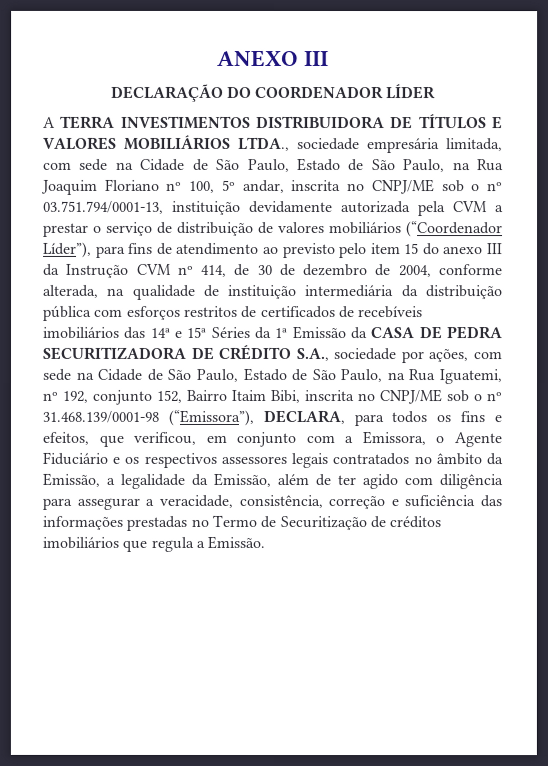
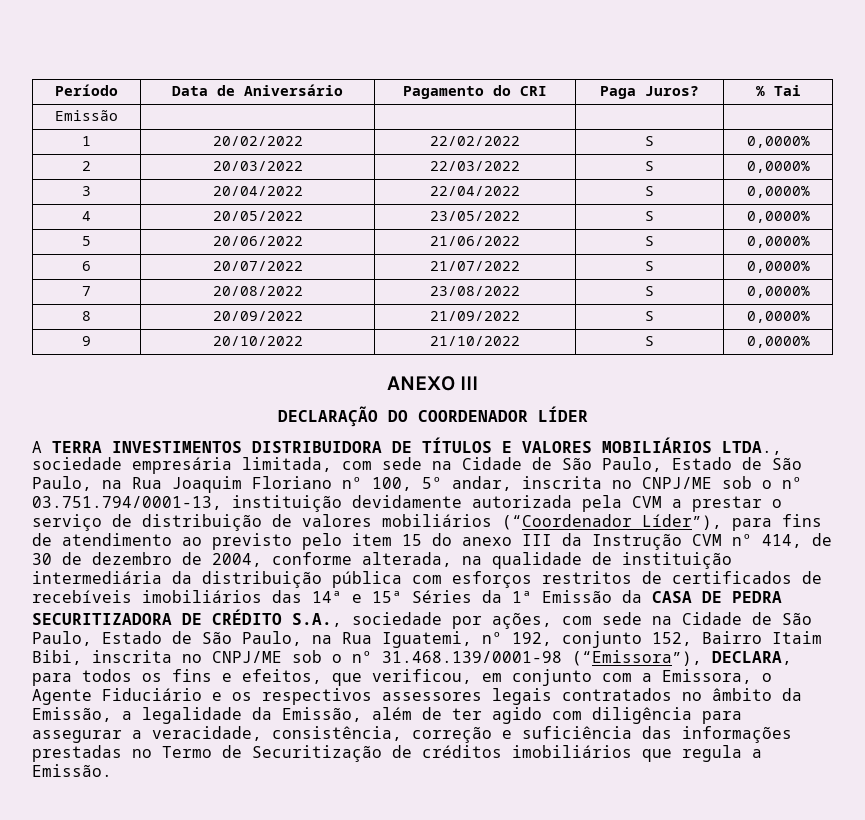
(217, 58) none -> [55,84,118,96] [172,84,343,96] [403,85,547,99] [600,86,699,99] [755,85,801,96] [55,110,118,121] [82,136,91,146] [212,136,303,146] [430,136,520,146] [645,136,654,146] [746,136,810,148] [82,161,91,171] [212,161,303,171] [430,161,520,171] [645,161,654,171] [746,161,810,173] [82,186,91,196] [212,186,303,196] [430,186,520,196] [645,186,654,196] [746,186,810,198] [82,211,91,221] [212,211,303,221] [430,211,520,221] [645,211,654,221] [746,211,810,223] [82,236,91,246] [212,236,303,246] [430,236,520,246] [645,236,654,246] [746,236,810,248] [82,261,91,271] [212,261,303,271] [430,261,520,271] [645,261,654,271] [746,261,810,273] [82,286,91,296] [212,286,303,296] [430,286,520,296] [645,286,654,296] [746,286,810,298] [82,311,91,321] [212,311,303,321] [430,311,520,321] [645,311,654,321] [746,311,810,323] [82,336,91,346] [212,336,303,346] [430,336,520,346] [645,336,654,346] [746,336,810,348] Período | Data de Aniversário | Pagamento do CRI | Paga Juros? | % Tai // Emissão | | | | // 1 | 20/02/2022 | 22/02/2022 | S | 0,0000% // 2 | 20/03/2022 | 22/03/2022 | S | 0,0000% // 3 | 20/04/2022 | 22/04/2022 | S | 0,0000% // 4 | 20/05/2022 | 23/05/2022 | S | 0,0000% // 5 | 20/06/2022 | 21/06/2022 | S | 0,0000% // 6 | 20/07/2022 | 21/07/2022 | S | 0,0000% // 7 | 20/08/2022 | 23/08/2022 | S | 0,0000% // 8 | 20/09/2022 | 21/09/2022 | S | 0,0000% // 9 | 20/10/2022 | 21/10/2022 | S | 0,0000% //

